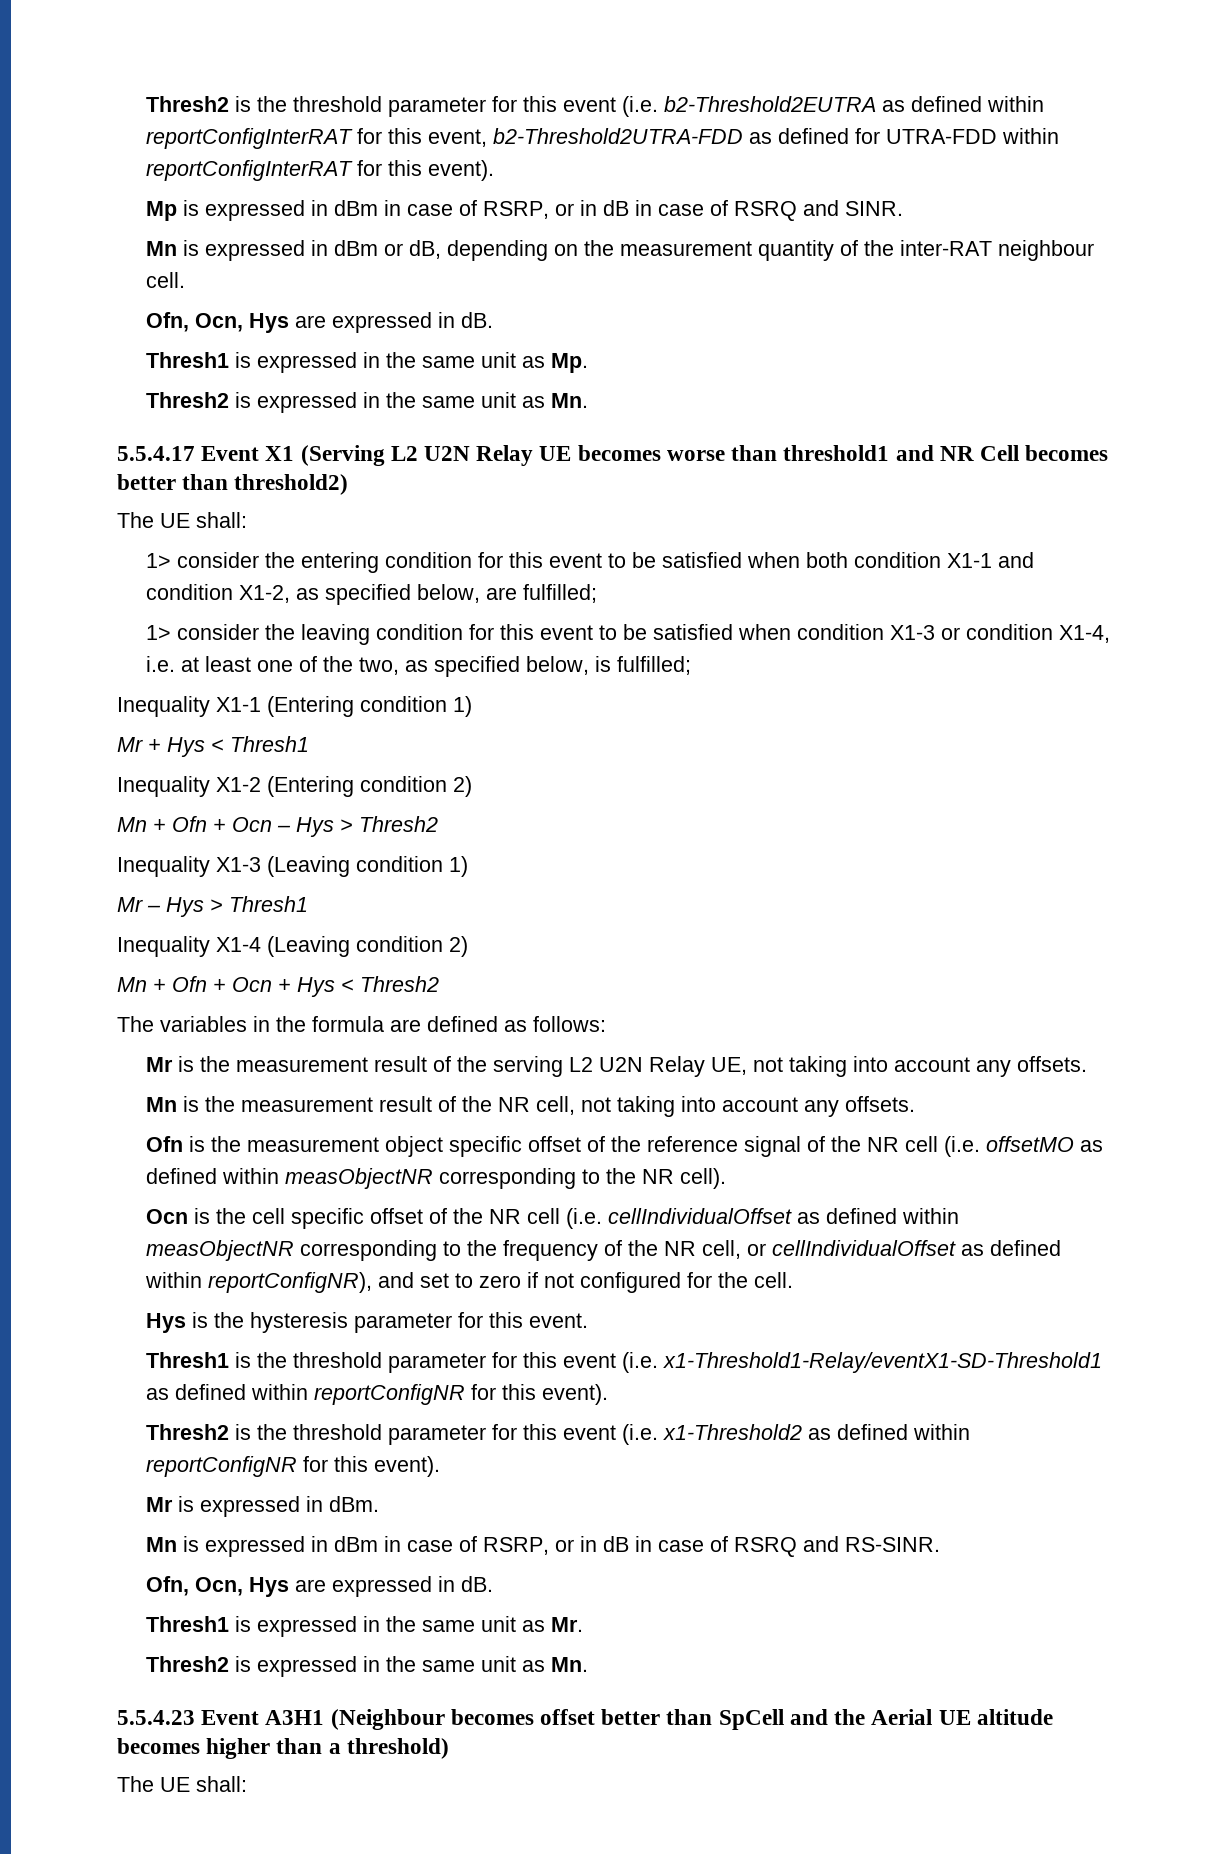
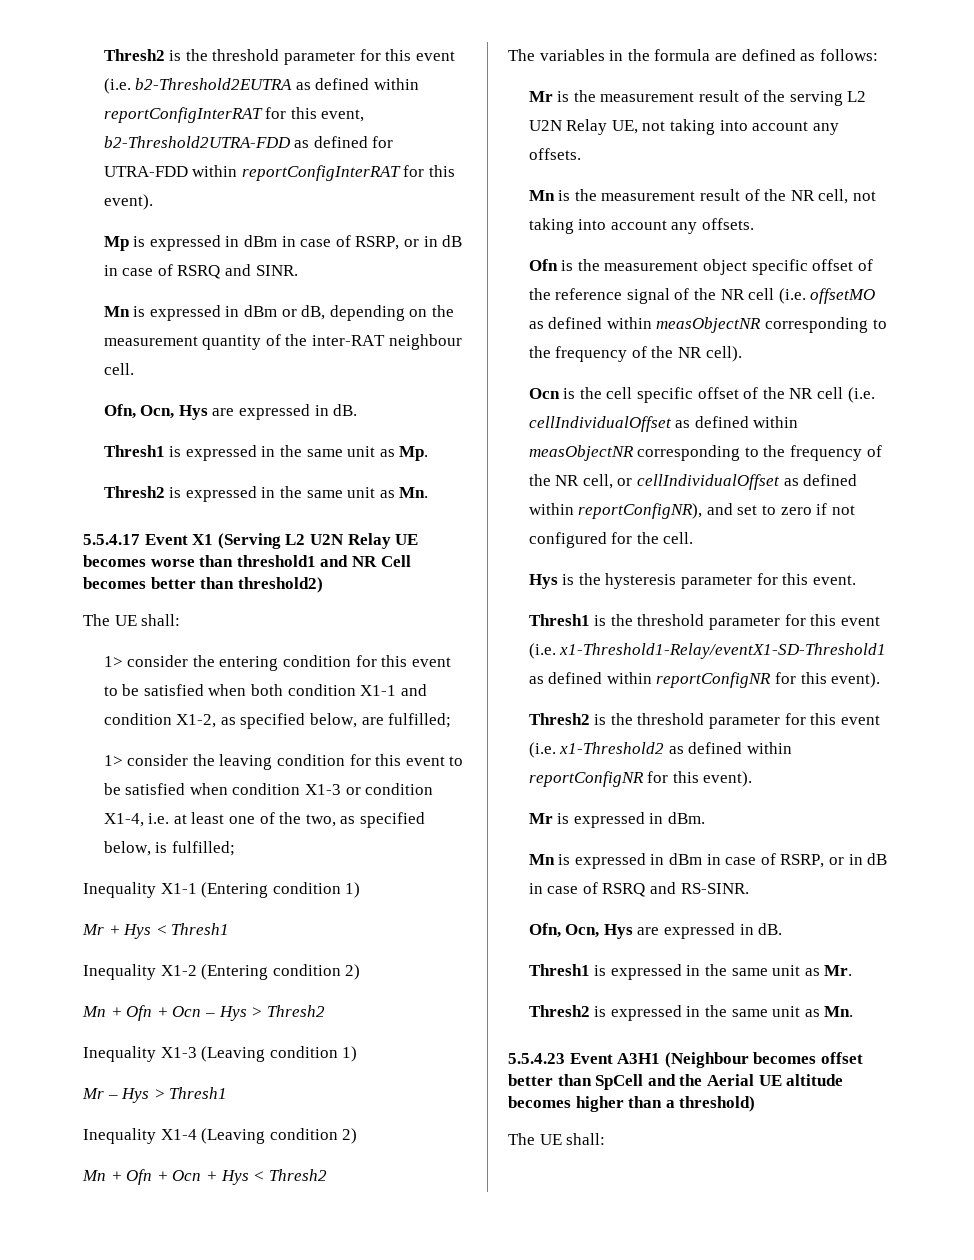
(637, 1176) none -> [555,346,674,362] frequency of the

